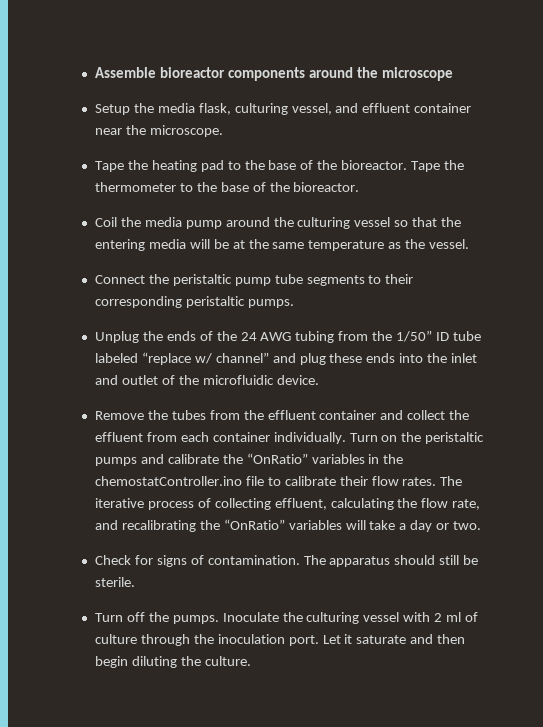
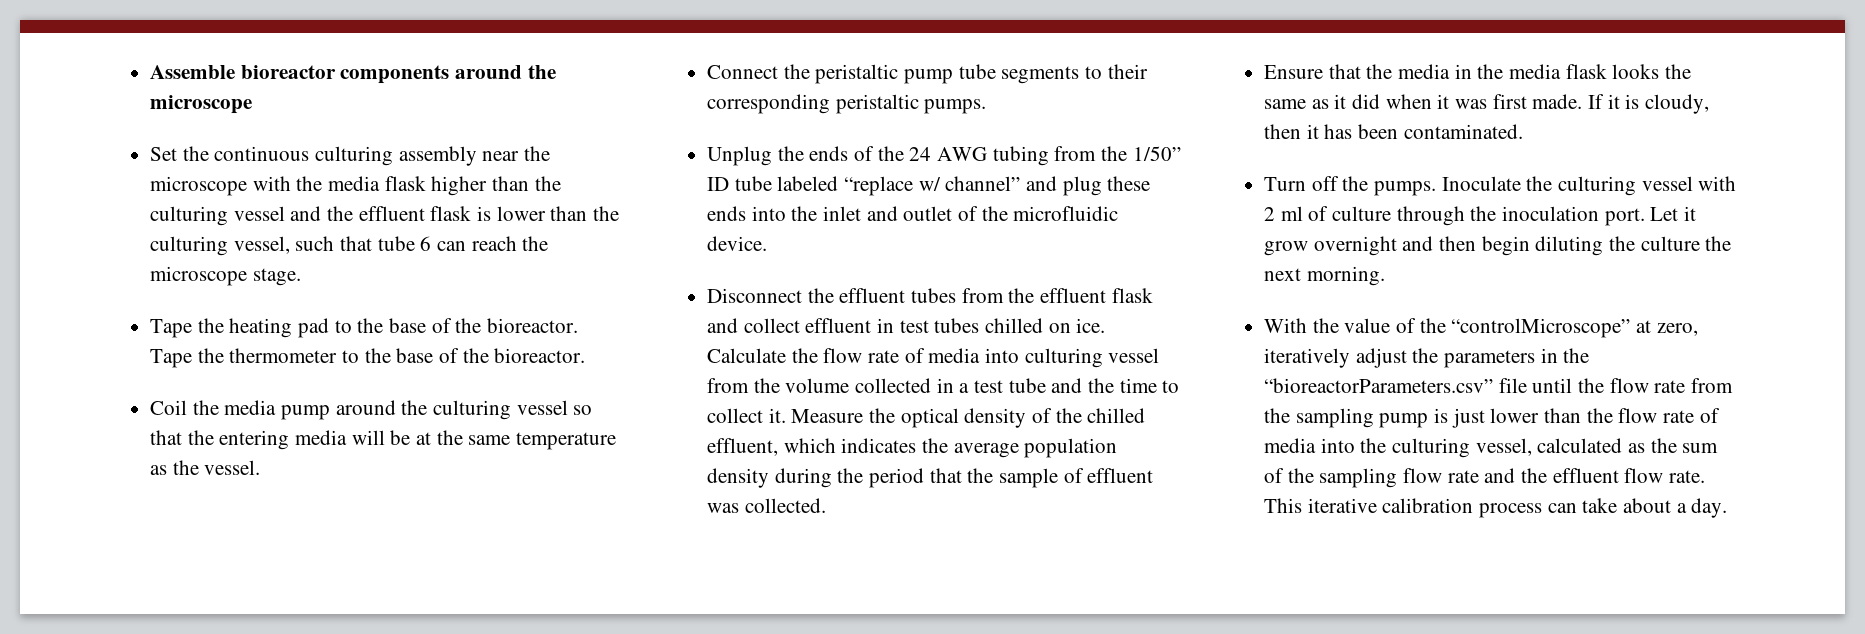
[94,103,472,115] [94,125,223,137] Setup the media flask, culturing vessel, and effluent container near the microscope. -> [150,146,551,166] [150,176,561,196] [150,206,620,226] [150,236,549,256] [150,266,301,286] Set the continuous culturing assembly near the microscope with the media flask higher than the culturing vessel and the effluent flask is lower than the culturing vessel, such that tube 6 can reach the microscope stage.
[94,410,168,420] Remove the -> [707,288,906,303] Disconnect the effluent
[319,410,377,420] container -> [1111,288,1153,303] flask
[449,410,470,420] [94,432,485,444] [94,453,404,466] [94,476,463,486] [94,498,481,510] [94,519,482,532] [94,555,479,567] [94,577,135,587] the effluent from each container individually. Turn on the peristaltic pumps and calibrate the “OnRatio” variables in the chemostatController.ino file to calibrate their flow rates. The iterative process of collecting effluent, calculating the flow rate, and recalibrating the “OnRatio” variables will take a day or two. // Check for signs of contamination. The apparatus should still be sterile. -> [805,318,1106,333] [707,348,1160,368] [707,378,1180,393] [707,408,1146,428] [707,438,1118,458] [707,468,1154,488] [707,498,826,513] [1264,64,1692,79] [1264,94,1710,114] [1264,124,1523,139] effluent in test tubes chilled on ice. Calculate the flow rate of media into culturing vessel from the volume collected in a test tube and the time to collect it. Measure the optical density of the chilled effluent, which indicates the average population density during the period that the sample of effluent was collected. // Ensure that the media in the media flask looks the same as it did when it was first made. If it is cloudy, then it has been contaminated.
[356,635,407,644] saturate -> [1264,236,1397,256] grow overnight
[204,656,251,666] culture. -> [1640,236,1732,251] [1264,266,1385,286] [1264,318,1698,338] [1264,348,1590,368] [1264,378,1734,393] [1264,408,1720,428] [1264,438,1719,458] [1264,468,1706,488] [1264,498,1728,518] culture the next morning. // With the value of the “controlMicroscope” at zero, iteratively adjust the parameters in the “bioreactorParameters.csv” file until the flow rate from the sampling pump is just lower than the flow rate of media into the culturing vessel, calculated as the sum of the sampling flow rate and the effluent flow rate. This iterative calibration process can take about a day.

